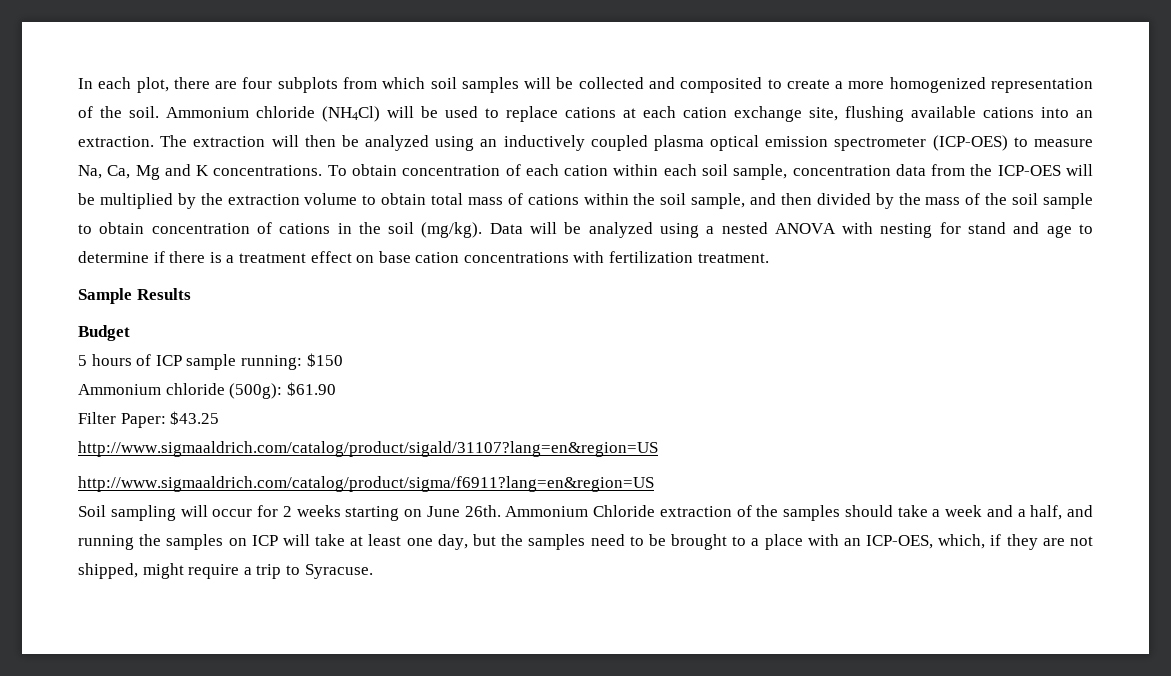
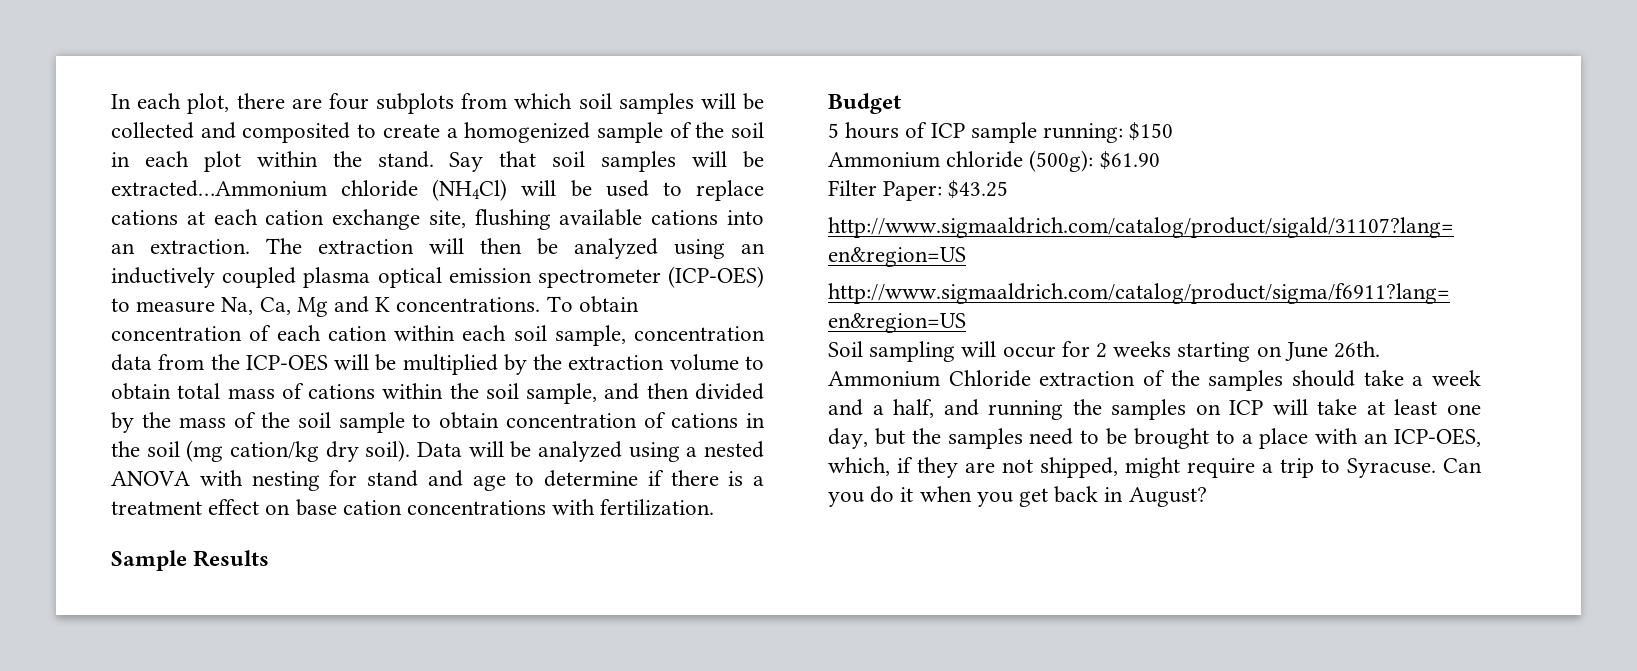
[848,77,1094,93] [78,106,249,118] more homogenized representation of the soil. Ammonium -> [464,122,765,143] [111,151,764,172] [111,180,327,197] homogenized sample of the soil in each plot within the stand. Say that soil samples will be extracted…Ammonium
[421,222,483,238] (mg/kg). -> [186,440,411,462] (mg cation/kg dry soil).
[609,251,769,263] fertilization treatment. -> [600,499,715,516] fertilization.
(373, 571) none -> [1443,458,1482,473] [828,486,1207,507] Can you do it when you get back in August?

